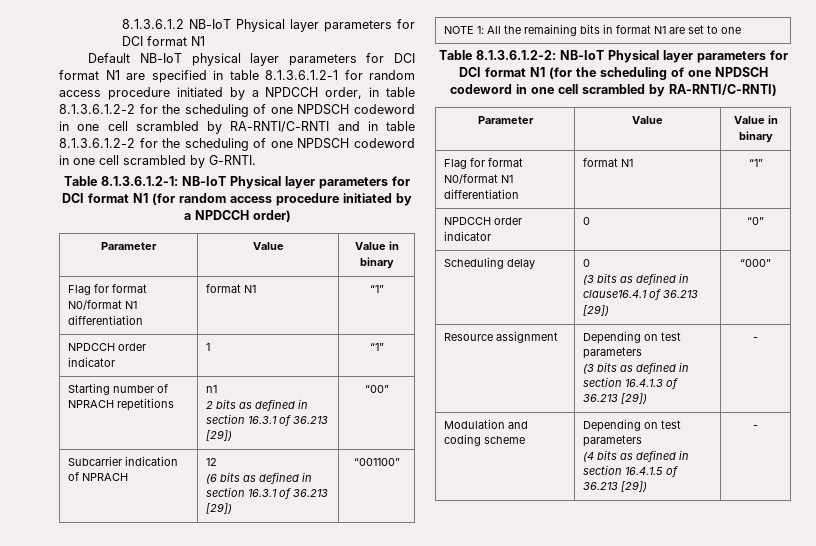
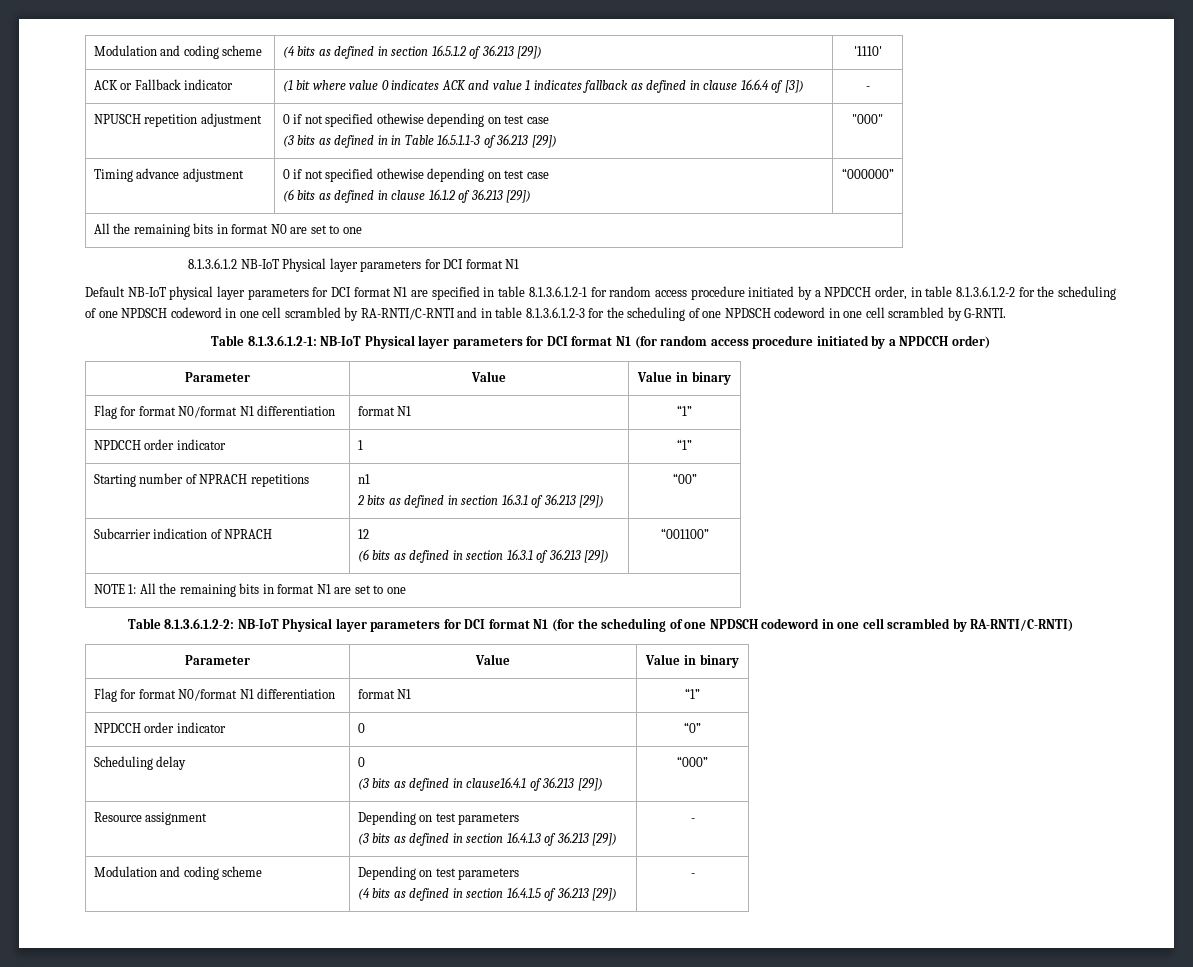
(122, 24) none -> [93,45,263,59] [282,45,543,59] [853,46,882,56] [93,79,234,90] [282,79,804,93] [865,86,870,90] [93,113,262,127] [282,113,549,127] [282,134,557,148] [852,114,883,124] [93,168,244,182] [282,168,549,182] [282,189,532,203] [841,168,894,179] [93,223,362,237] Modulation and coding scheme | (4 bits as defined in section 16.5.1.2 of 36.213 [29]) | '1110' // ACK or Fallback indicator | (1 bit where value 0 indicates ACK and value 1 indicates fallback as defined in clause 16.6.4 of [3]) | - // NPUSCH repetition adjustment | 0 if not specified othewise depending on test case // (3 bits as defined in in Table 16.5.1.1-3 of 36.213 [29]) | "000" // Timing advance adjustment | 0 if not specified othewise depending on test case // (6 bits as defined in clause 16.1.2 of 36.213 [29]) | “000000” // All the remaining bits in format N0 are set to one //
[59,138,135,148] 8.1.3.6.1.2-2 -> [525,307,585,318] 8.1.3.6.1.2-3

